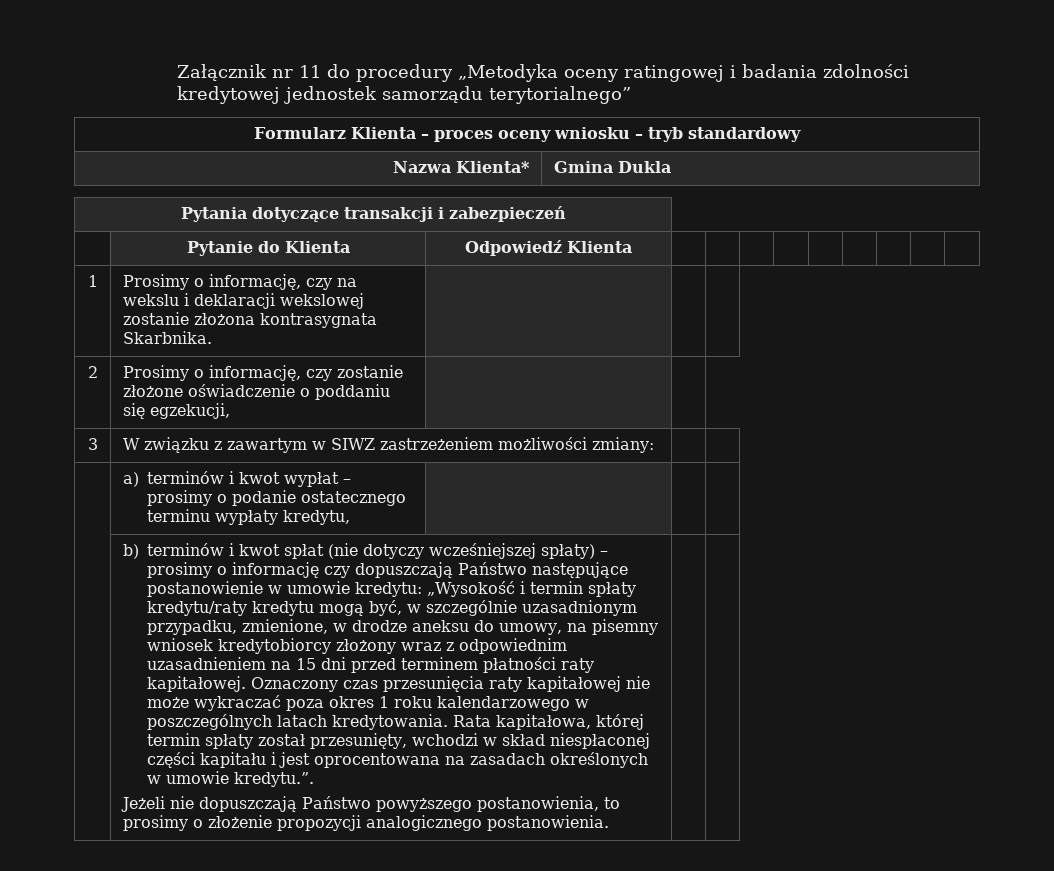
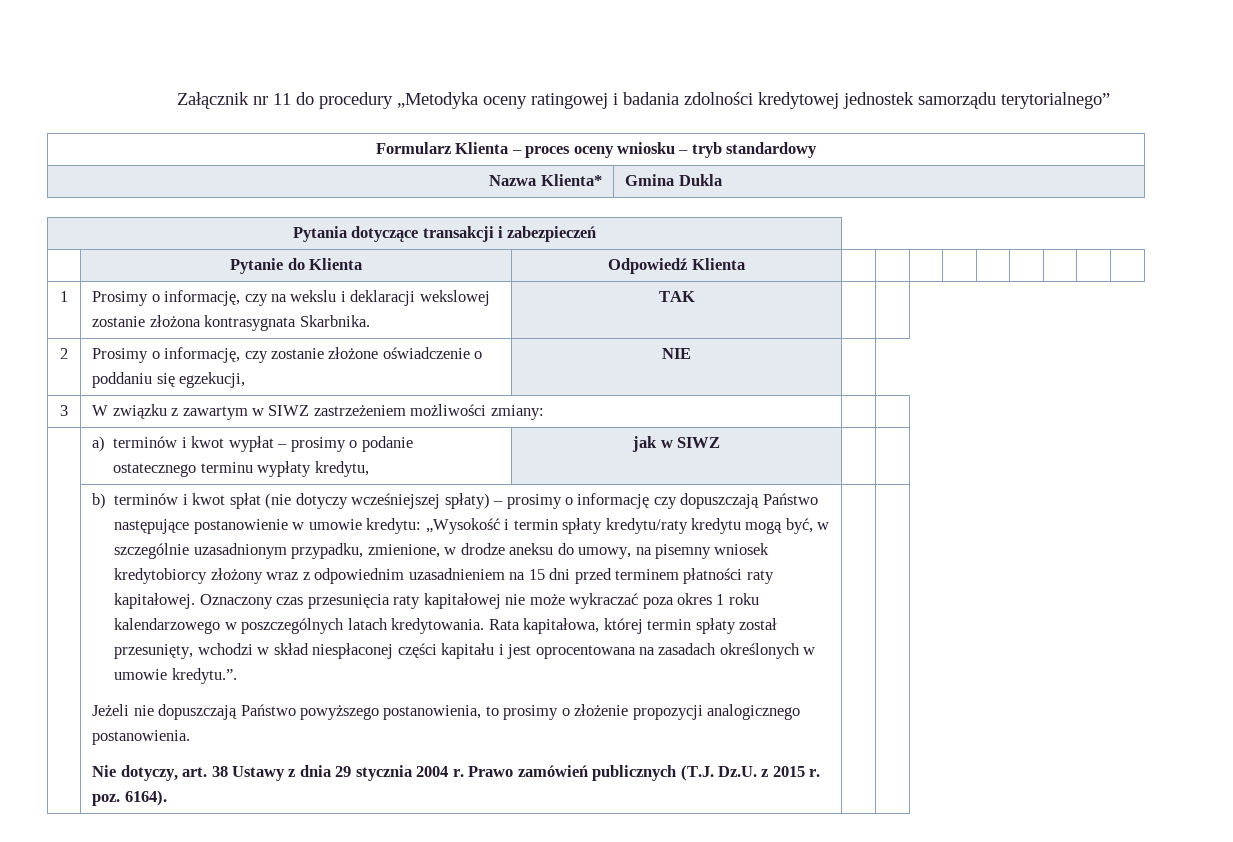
(212, 337) none -> [658,291,695,302] TAK
(230, 411) none -> [662,348,691,359] NIE
(350, 517) none -> [632,436,720,452] jak w SIWZ
(609, 823) none -> [92,765,821,781] [92,790,167,806] // Nie dotyczy, art. 38 Ustawy z dnia 29 stycznia 2004 r. Prawo zamówień publicznych (T.J. Dz.U. z 2015 r. poz. 6164).

